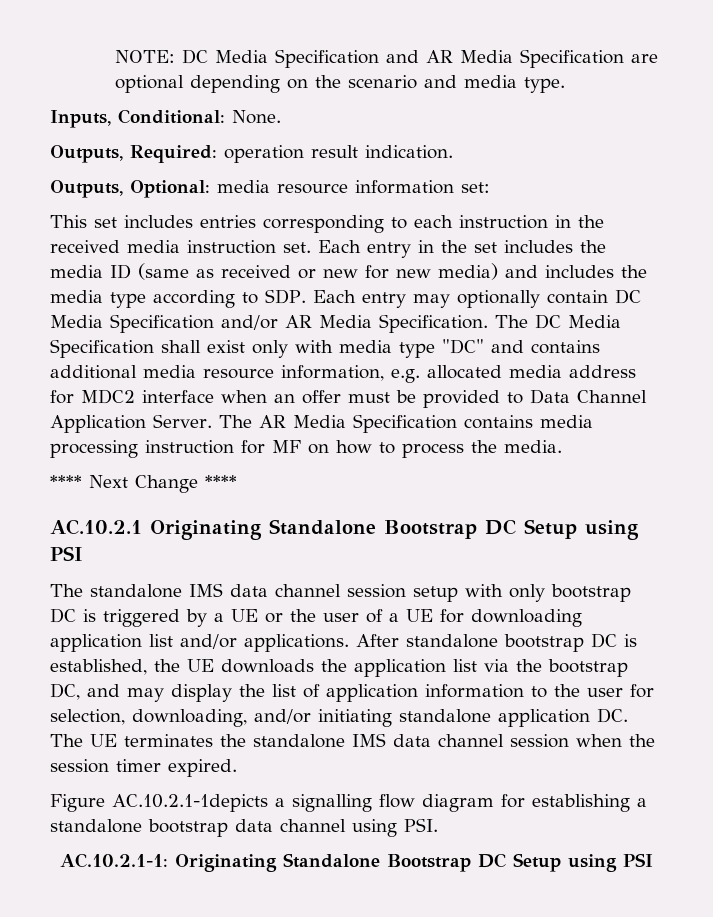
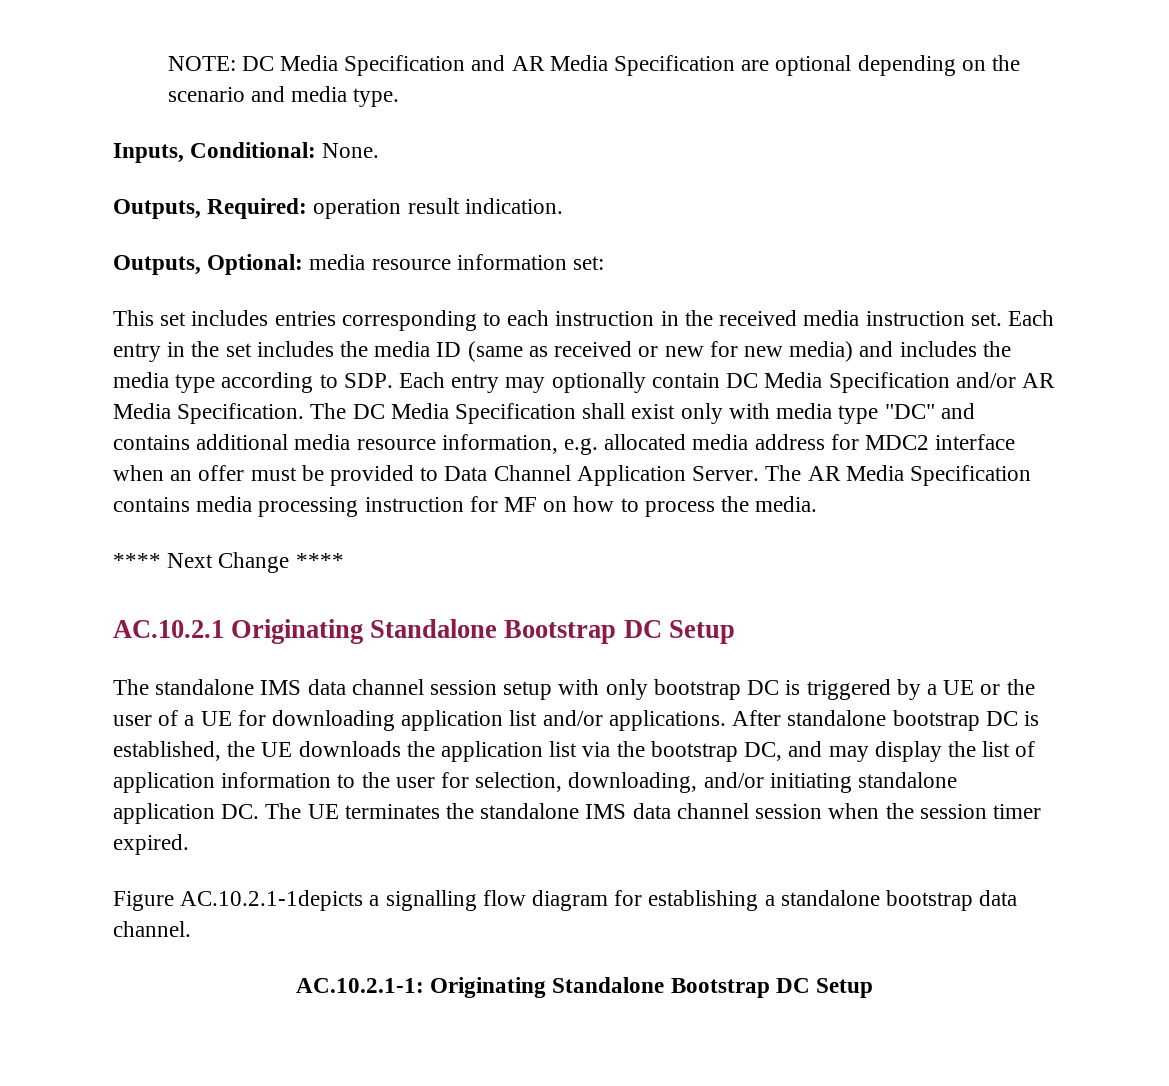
[585,520,639,540] [50,546,83,561] using PSI -> (735, 632) none
[280,818,438,837] channel using PSI. -> [113,921,191,937] channel.
[568,853,653,872] using PSI -> (874, 988) none

